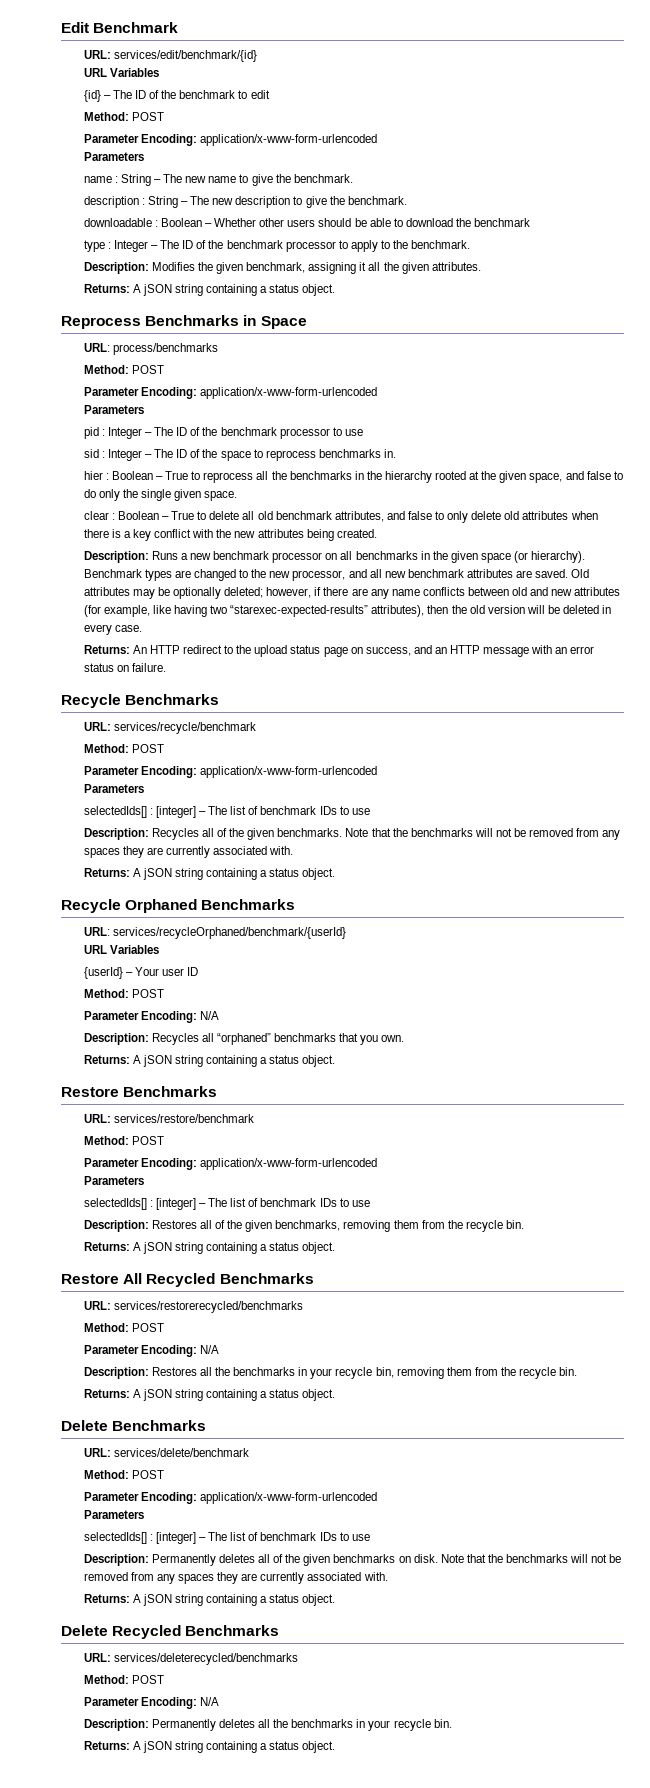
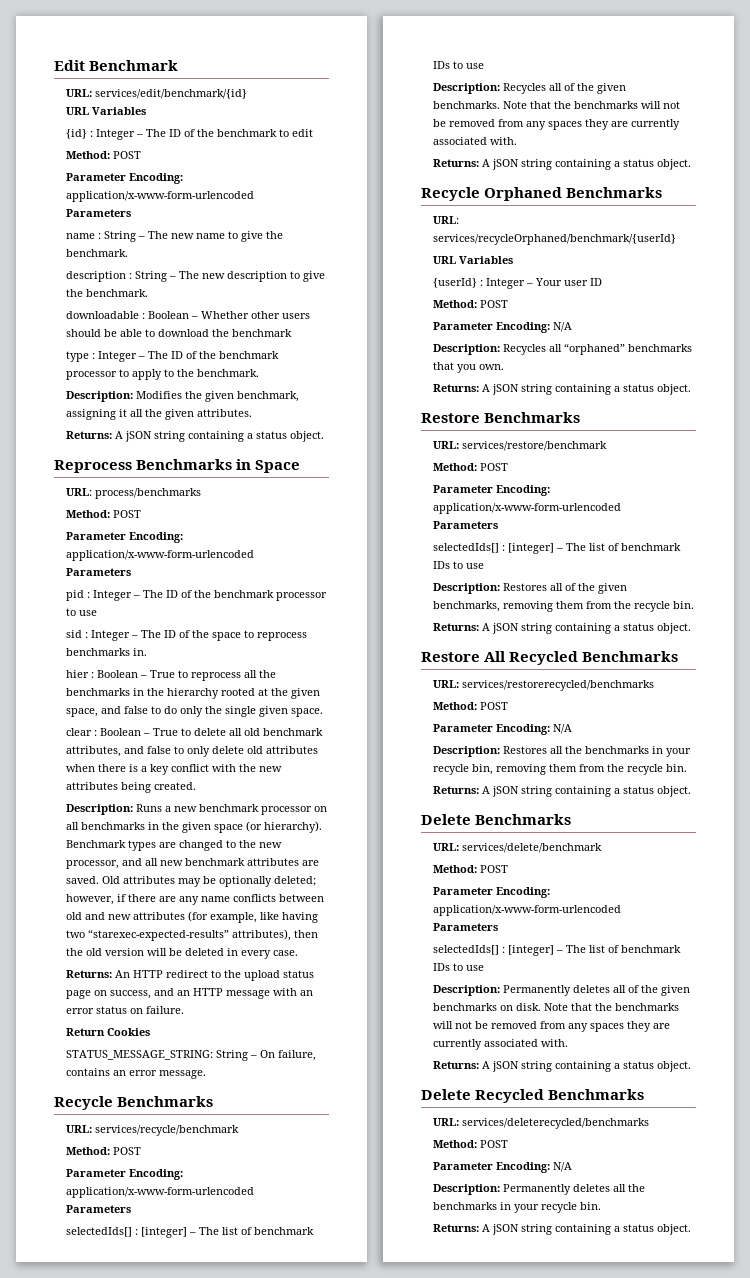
(101, 96) none -> [90,129,136,140] : Integer
(166, 667) none -> [66,1028,151,1036] [66,1050,317,1061] [66,1068,207,1079] // Return Cookies // STATUS_MESSAGE_STRING: String – On failure, contains an error message.
(123, 973) none -> [480,278,526,289] : Integer

